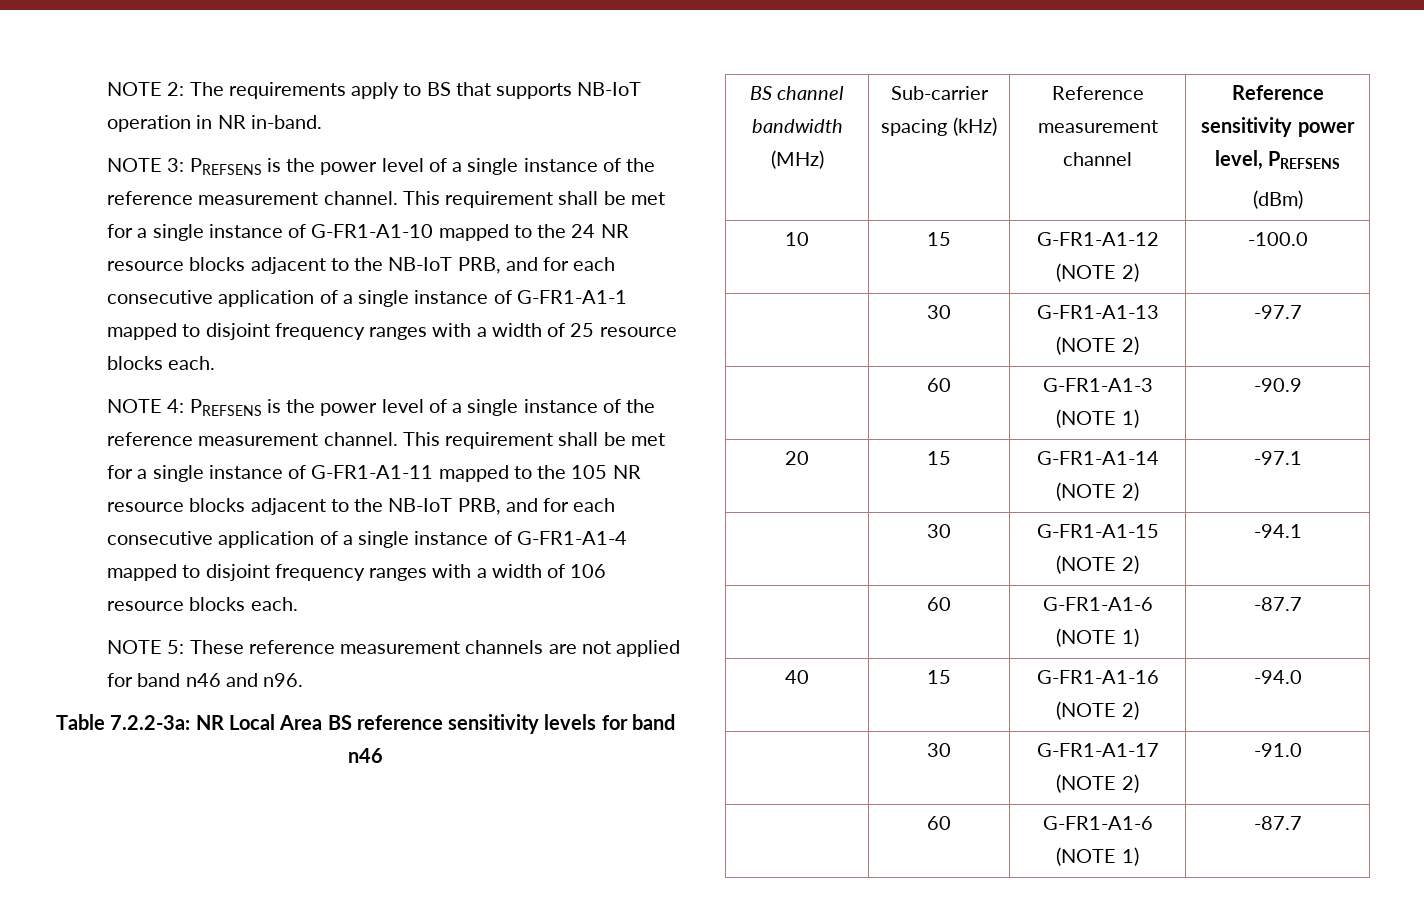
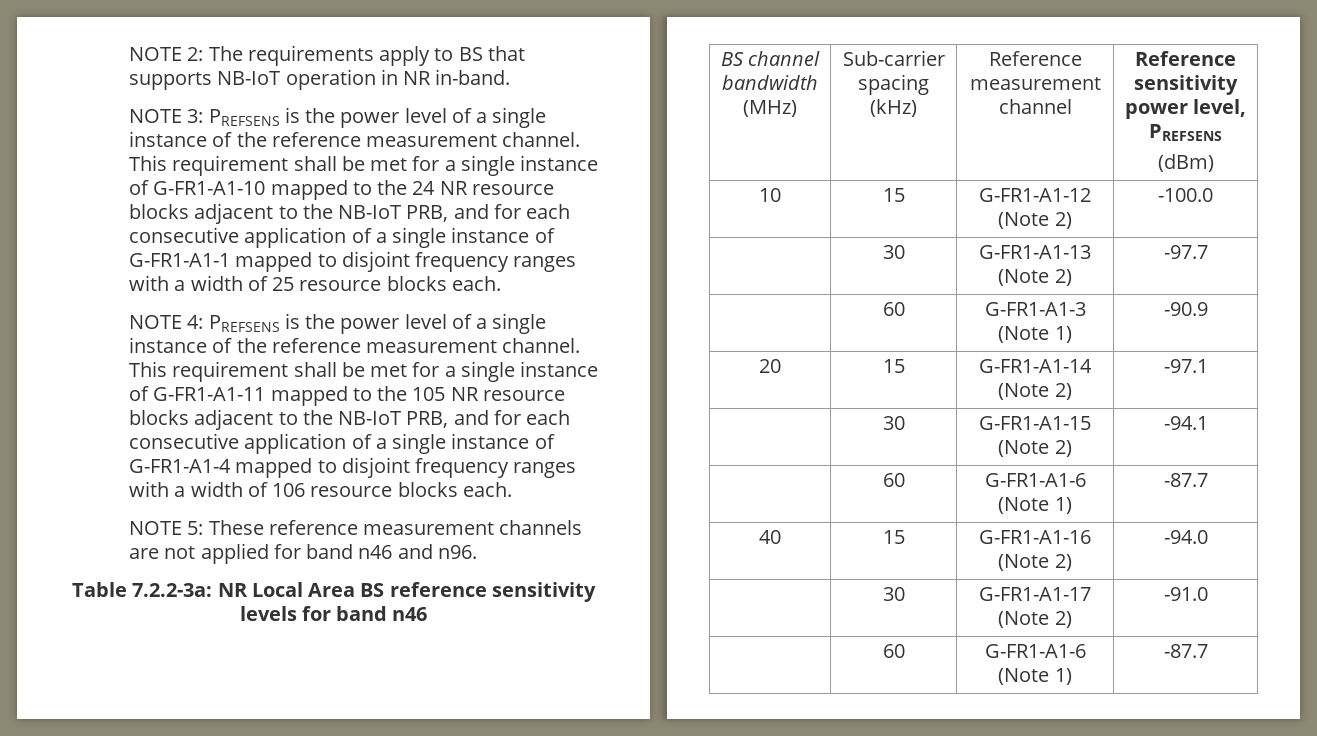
[1056,263,1117,282] (NOTE -> [998,212,1050,229] (Note
[1056,336,1117,355] (NOTE -> [998,269,1050,286] (Note
[1056,409,1117,428] (NOTE -> [998,326,1050,343] (Note
[1056,482,1117,501] (NOTE -> [998,383,1050,400] (Note
[1056,555,1117,574] (NOTE -> [998,440,1050,457] (Note
[1056,628,1117,647] (NOTE -> [998,497,1050,514] (Note
[1056,701,1117,720] (NOTE -> [998,554,1050,571] (Note
[1056,774,1117,793] (NOTE -> [998,611,1050,628] (Note
[1056,847,1117,866] (NOTE -> [998,668,1050,685] (Note

